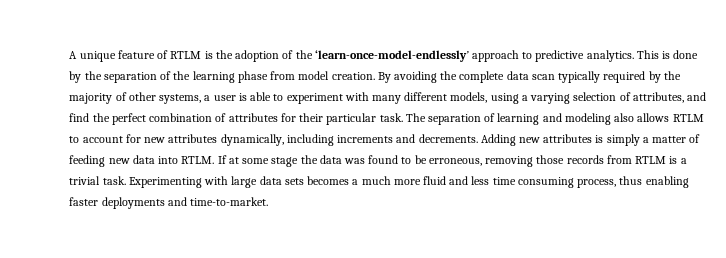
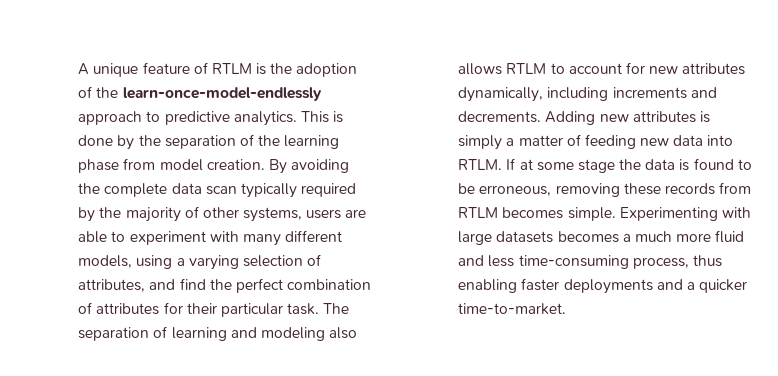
[314,50,469,62] ‘learn-once-model-endlessly’ -> [122,87,322,101] learn-once-model-endlessly
[204,93,247,101] a user is -> [306,209,367,219] users are
[344,158,366,164] was -> [679,159,690,171] is
[536,155,565,164] those -> [623,183,661,195] these
[669,156,687,164] [69,176,126,185] is a trivial task. -> [502,207,616,221] becomes simple.
[259,176,304,185] data sets -> [496,231,554,243] datasets
[492,177,574,188] time consuming -> [518,255,629,269] time-consuming
(187, 201) none -> [686,279,748,293] a quicker

